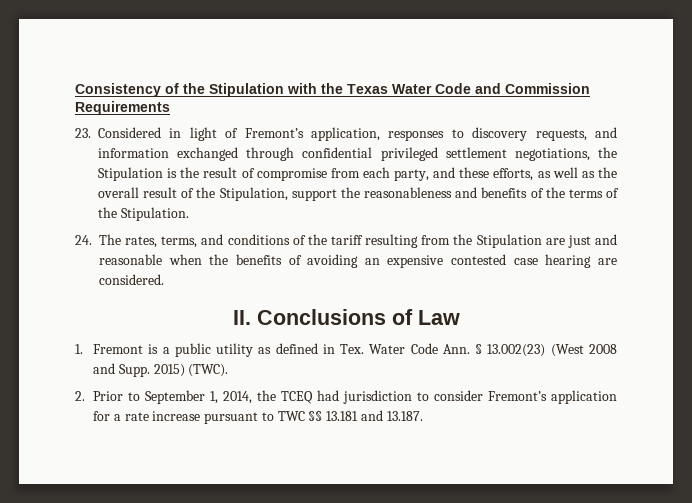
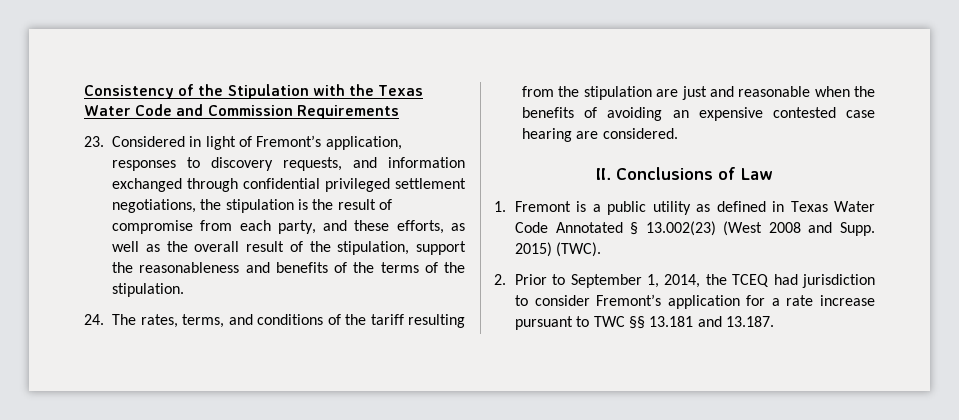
[98,167,163,181] Stipulation -> [225,199,294,213] stipulation
[219,187,288,201] Stipulation, -> [337,241,410,255] stipulation,
[120,207,189,221] Stipulation. -> [112,283,184,297] stipulation.
[476,234,542,248] Stipulation -> [583,86,652,100] stipulation
[340,343,470,354] Tex. Water Code Ann. -> [790,201,875,212] [514,222,623,233] Texas Water Code Annotated

